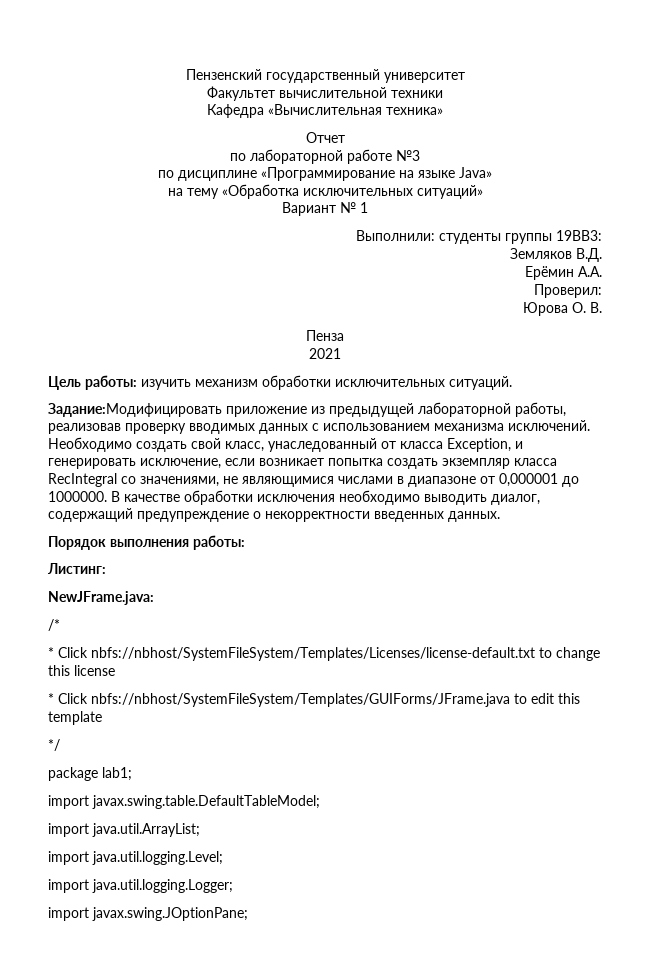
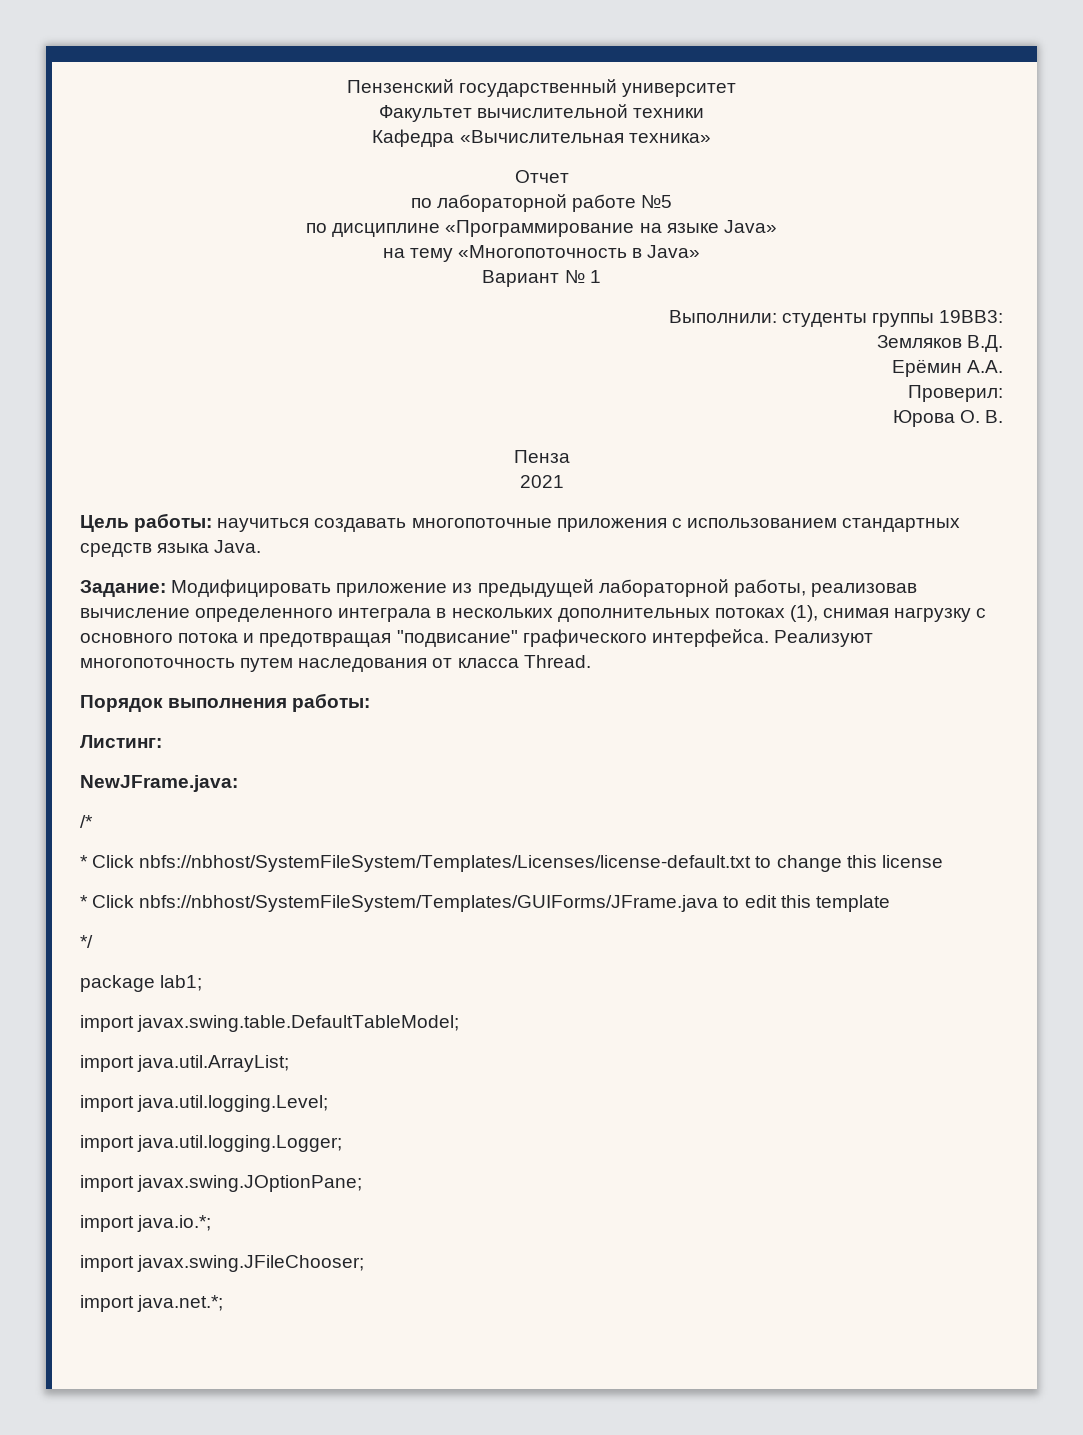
[396,150,420,161] №3 -> [641,195,673,208] №5
[221,184,483,199] «Обработка исключительных ситуаций» -> [458,245,701,258] «Многопоточность в Java»
[141,375,512,390] [48,403,222,417] изучить механизм обработки исключительных ситуаций. // Задание:Модифицировать -> [217,518,961,532] [80,540,262,557] [80,579,332,597] научиться создавать многопоточные приложения c использованием стандартных средств языка Java. // Задание: Модифицировать
[125,420,590,434] [48,437,523,452] [48,458,557,469] [48,473,579,487] [48,490,540,505] [48,508,500,522] проверку вводимых данных с использованием механизма исключений. Необходимо создать свой класс, унаследованный от класса Exception, и генерировать исключение, если возникает попытка создать экземпляр класса RecIntegral со значениями, не являющимися числами в диапазоне от 0,000001 до 1000000. В качестве обработки исключения необходимо выводить диалог, содержащий предупреждение о некорректности введенных данных. -> [80,605,987,622] [80,629,873,647] [80,655,591,672] вычисление определенного интеграла в нескольких дополнительных потоках (1), снимая нагрузку с основного потока и предотвращая "подвисание" графического интерфейса. Реализуют многопоточность путем наследования от класса Thread.
(248, 914) none -> [80,1215,212,1232] [80,1255,365,1272] [80,1295,224,1312] // import java.io.*; // import javax.swing.JFileChooser; // import java.net.*;

